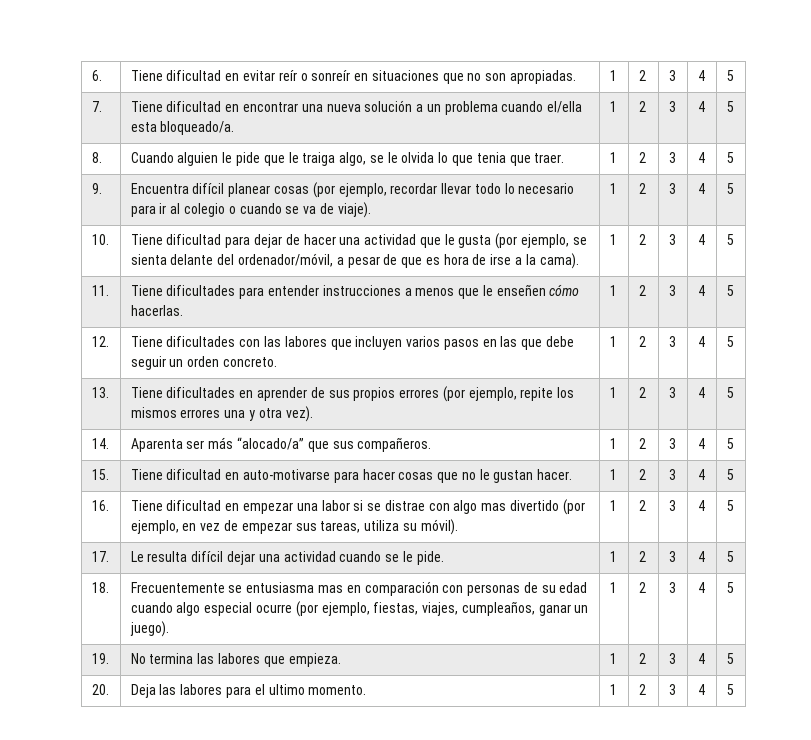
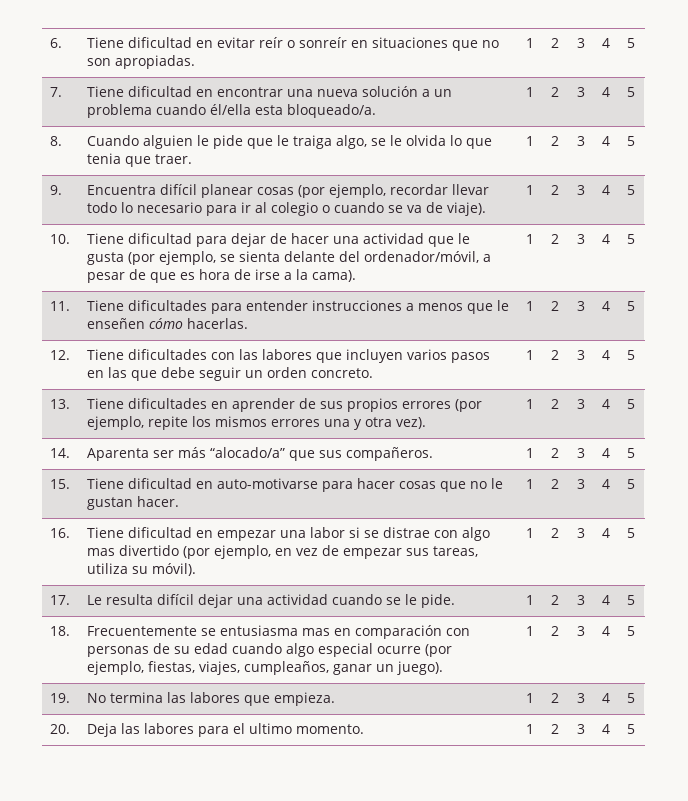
[547,101,583,113] el/ella -> [210,104,252,115] él/ella

